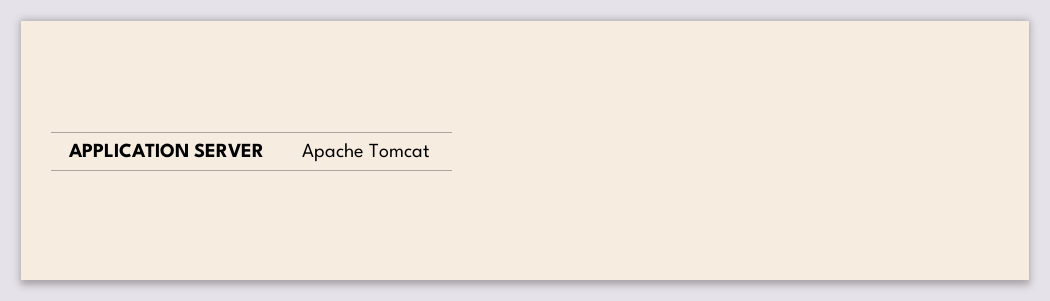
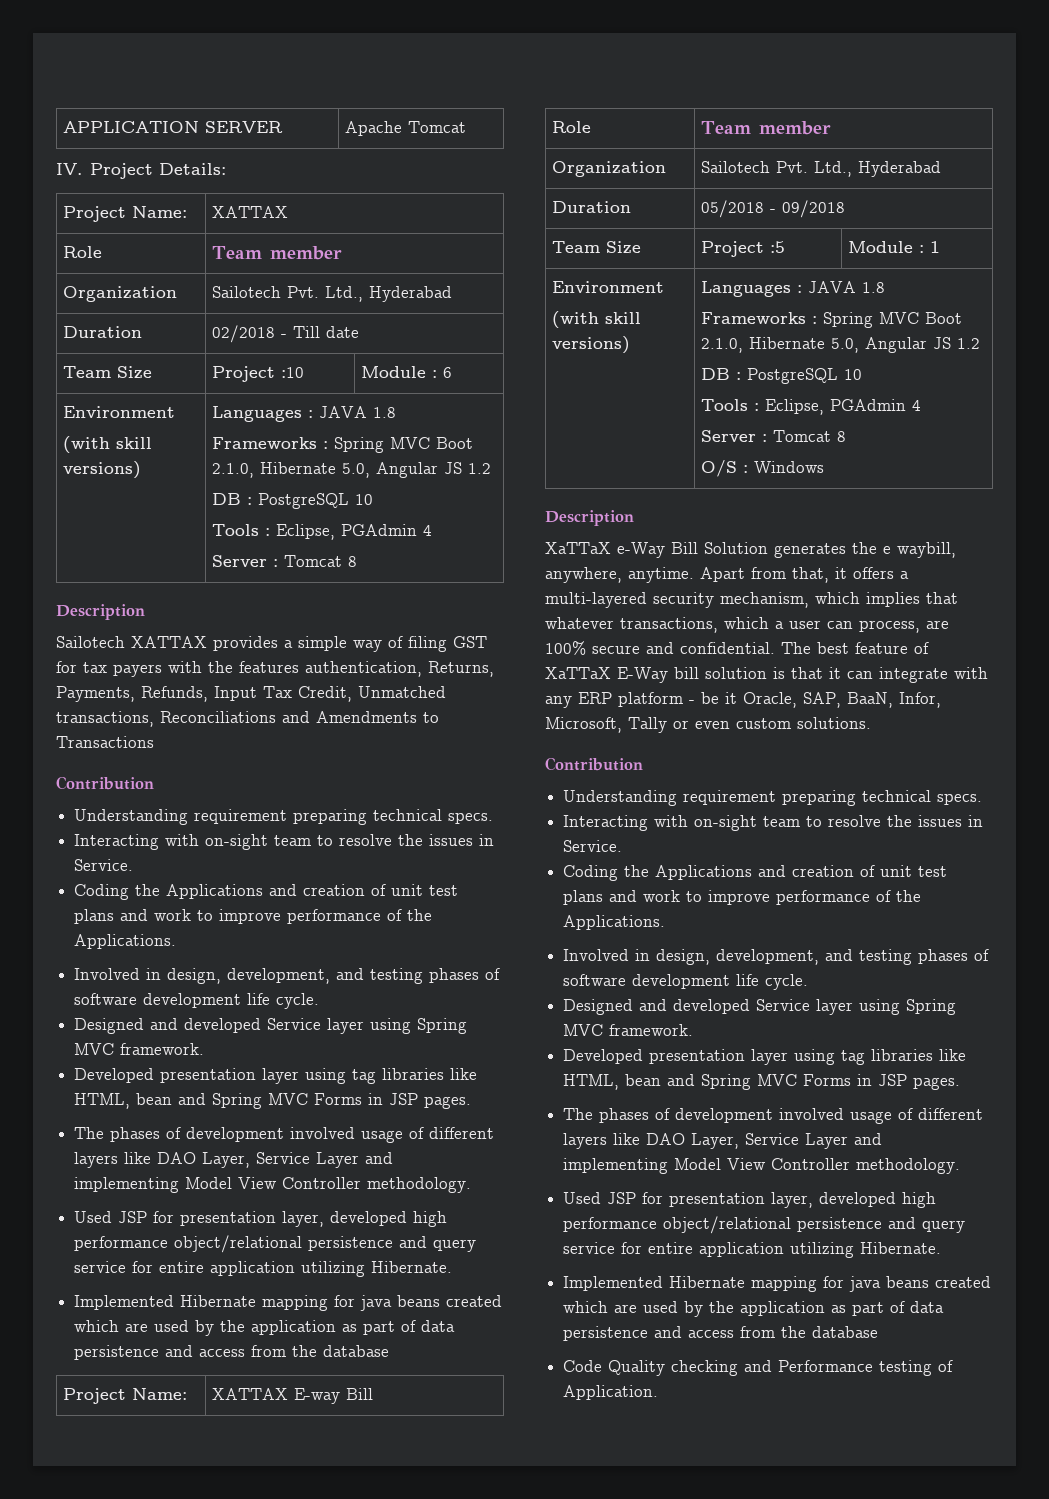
(431, 150) none -> [56,163,227,179] [63,206,188,222] [212,206,289,218] [63,246,103,258] [212,246,343,260] [63,286,178,302] [212,286,453,302] [63,326,143,338] [212,325,360,343] [63,366,153,379] [212,366,305,382] [361,366,453,378] [63,406,176,418] [63,436,153,453] [63,461,142,479] [212,406,397,422] [212,437,474,453] [212,462,492,478] [212,493,374,509] [212,524,433,540] [212,555,358,567] [56,604,145,620] [56,636,487,652] [56,661,494,677] [56,686,446,702] [56,711,439,727] [56,736,154,748] [56,776,154,790] [74,809,494,825] [74,834,495,850] [74,859,134,871] [74,884,459,900] [74,909,433,924] [74,934,177,949] [74,968,501,984] [74,993,320,1009] [74,1018,468,1034] [74,1043,205,1055] [74,1068,478,1084] [74,1093,472,1109] [74,1127,495,1143] [74,1152,394,1168] [74,1177,472,1193] [74,1211,448,1227] [74,1235,477,1253] [74,1261,453,1277] [74,1295,503,1311] [74,1320,456,1336] [74,1345,390,1360] [63,1388,188,1404] [212,1388,374,1404] [552,121,592,133] [701,121,832,135] [552,161,667,177] [701,161,942,177] [552,201,632,213] [701,200,846,218] [552,241,642,254] [701,241,786,257] [848,241,941,253] [552,281,665,293] [552,311,642,328] [552,336,631,354] [701,281,886,297] [701,312,963,328] [701,337,981,353] [701,368,863,384] [701,399,922,415] [701,430,847,442] [701,460,825,477] [545,510,634,526] [545,542,956,558] [545,567,909,583] [545,592,958,608] [545,617,949,633] [545,641,929,655] [545,667,988,683] [545,692,941,708] [545,717,871,733] [545,757,643,771] [563,790,983,806] [563,815,984,831] [563,840,623,852] [563,865,948,881] [563,890,922,905] [563,915,666,930] [563,949,990,965] [563,974,809,990] [563,999,957,1015] [563,1024,694,1036] [563,1049,967,1065] [563,1074,961,1090] [563,1108,984,1124] [563,1133,883,1149] [563,1158,961,1174] [563,1192,937,1208] [563,1216,966,1234] [563,1242,942,1258] [563,1276,992,1292] [563,1301,945,1317] [563,1326,879,1341] [563,1360,954,1376] [563,1385,659,1400] // IV. Project Details: // Project Name: | XATTAX // Role | Team member // Organization | Sailotech Pvt. Ltd., Hyderabad // Duration | 02/2018 - Till date // Team Size | Project :10 | Module : 6 // Environment // (with skill versions) | Languages : JAVA 1.8 // Frameworks : Spring MVC Boot 2.1.0, Hibernate 5.0, Angular JS 1.2 // DB : PostgreSQL 10 // Tools : Eclipse, PGAdmin 4 // Server : Tomcat 8 // Description // Sailotech XATTAX provides a simple way of filing GST for tax payers with the features authentication, Returns, Payments, Refunds, Input Tax Credit, Unmatched transactions, Reconciliations and Amendments to Transactions // Contribution // Understanding requirement preparing technical specs. // Interacting with on-sight team to resolve the issues in Service. // Coding the Applications and creation of unit test plans and work to improve performance of the Applications. // Involved in design, development, and testing phases of software development life cycle. // Designed and developed Service layer using Spring MVC framework. // Developed presentation layer using tag libraries like HTML, bean and Spring MVC Forms in JSP pages. // The phases of development involved usage of different layers like DAO Layer, Service Layer and implementing Model View Controller methodology. // Used JSP for presentation layer, developed high performance object/relational persistence and query service for entire application utilizing Hibernate. // Implemented Hibernate mapping for java beans created which are used by the application as part of data persistence and access from the database // Project Name: | XATTAX E-way Bill // Role | Team member // Organization | Sailotech Pvt. Ltd., Hyderabad // Duration | 05/2018 - 09/2018 // Team Size | Project :5 | Module : 1 // Environment // (with skill versions) | Languages : JAVA 1.8 // Frameworks : Spring MVC Boot 2.1.0, Hibernate 5.0, Angular JS 1.2 // DB : PostgreSQL 10 // Tools : Eclipse, PGAdmin 4 // Server : Tomcat 8 // O/S : Windows // Description // XaTTaX e-Way Bill Solution generates the e waybill, anywhere, anytime. Apart from that, it offers a multi-layered security mechanism, which implies that whatever transactions, which a user can process, are 100% secure and confidential. The best feature of XaTTaX E-Way bill solution is that it can integrate with any ERP platform - be it Oracle, SAP, BaaN, Infor, Microsoft, Tally or even custom solutions. // Contribution // Understanding requirement preparing technical specs. // Interacting with on-sight team to resolve the issues in Service. // Coding the Applications and creation of unit test plans and work to improve performance of the Applications. // Involved in design, development, and testing phases of software development life cycle. // Designed and developed Service layer using Spring MVC framework. // Developed presentation layer using tag libraries like HTML, bean and Spring MVC Forms in JSP pages. // The phases of development involved usage of different layers like DAO Layer, Service Layer and implementing Model View Controller methodology. // Used JSP for presentation layer, developed high performance object/relational persistence and query service for entire application utilizing Hibernate. // Implemented Hibernate mapping for java beans created which are used by the application as part of data persistence and access from the database // Code Quality checking and Performance testing of Application.

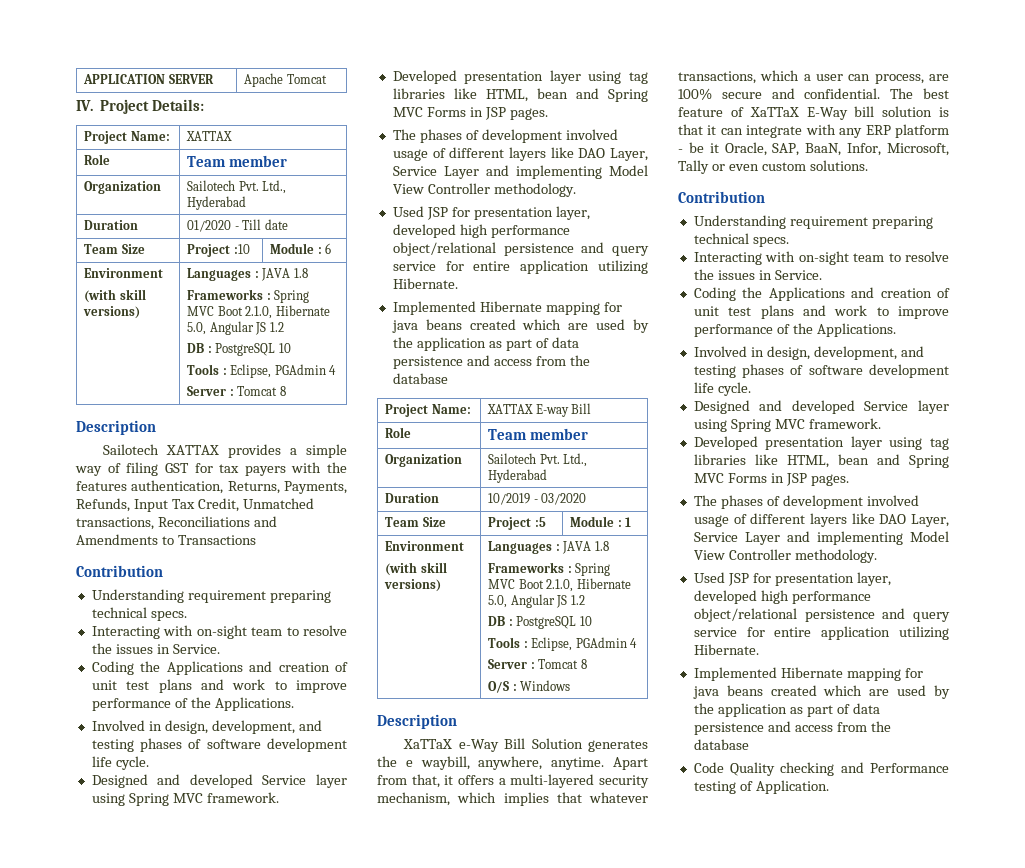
[212,325,276,343] 02/2018 -> [187,220,232,232] 01/2020
[701,200,846,218] 05/2018 - 09/2018 -> [488,493,587,505] 10/2019 - 03/2020

